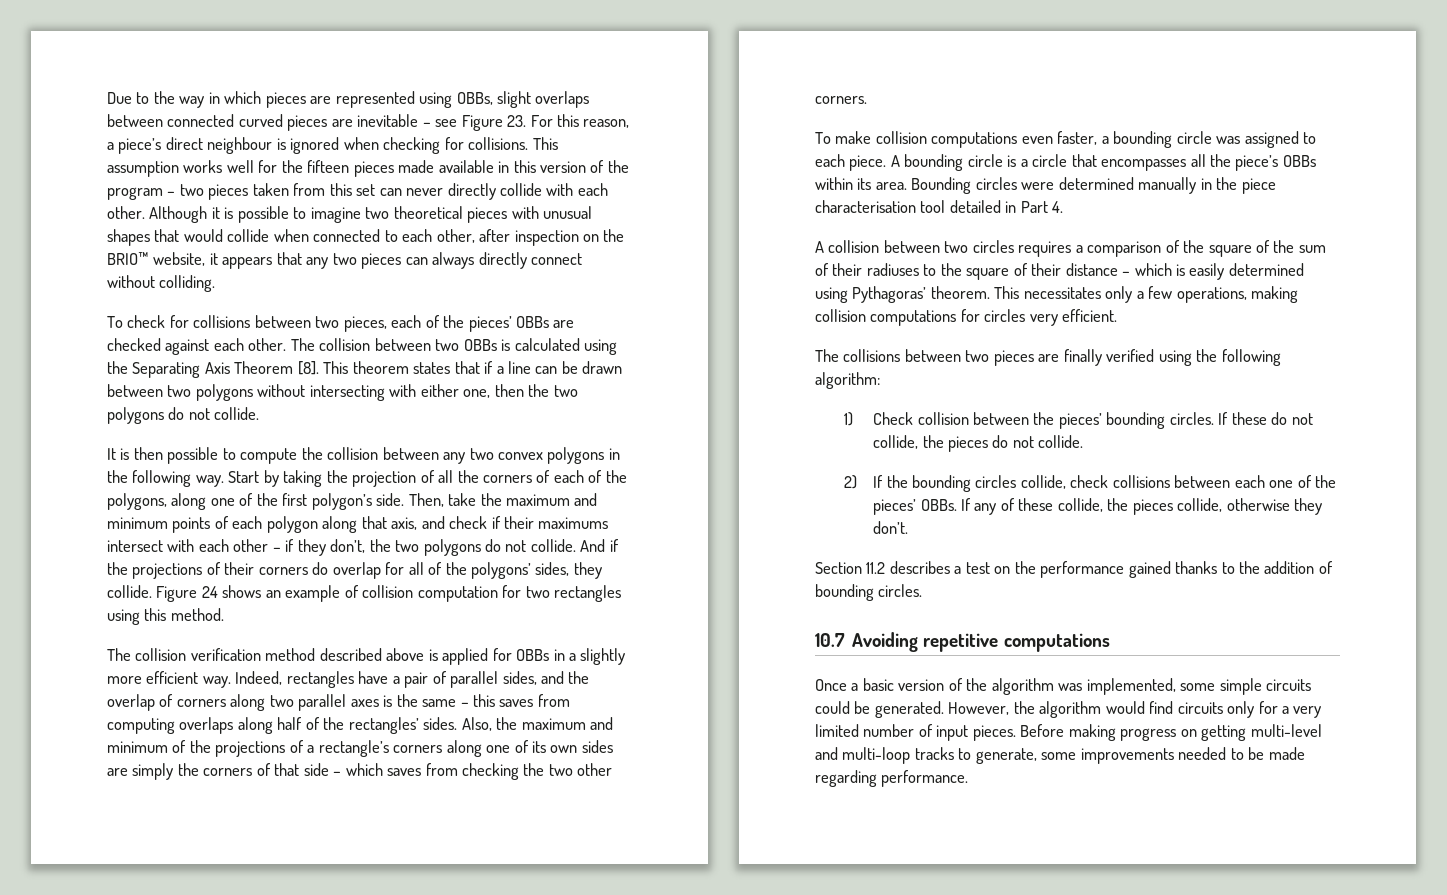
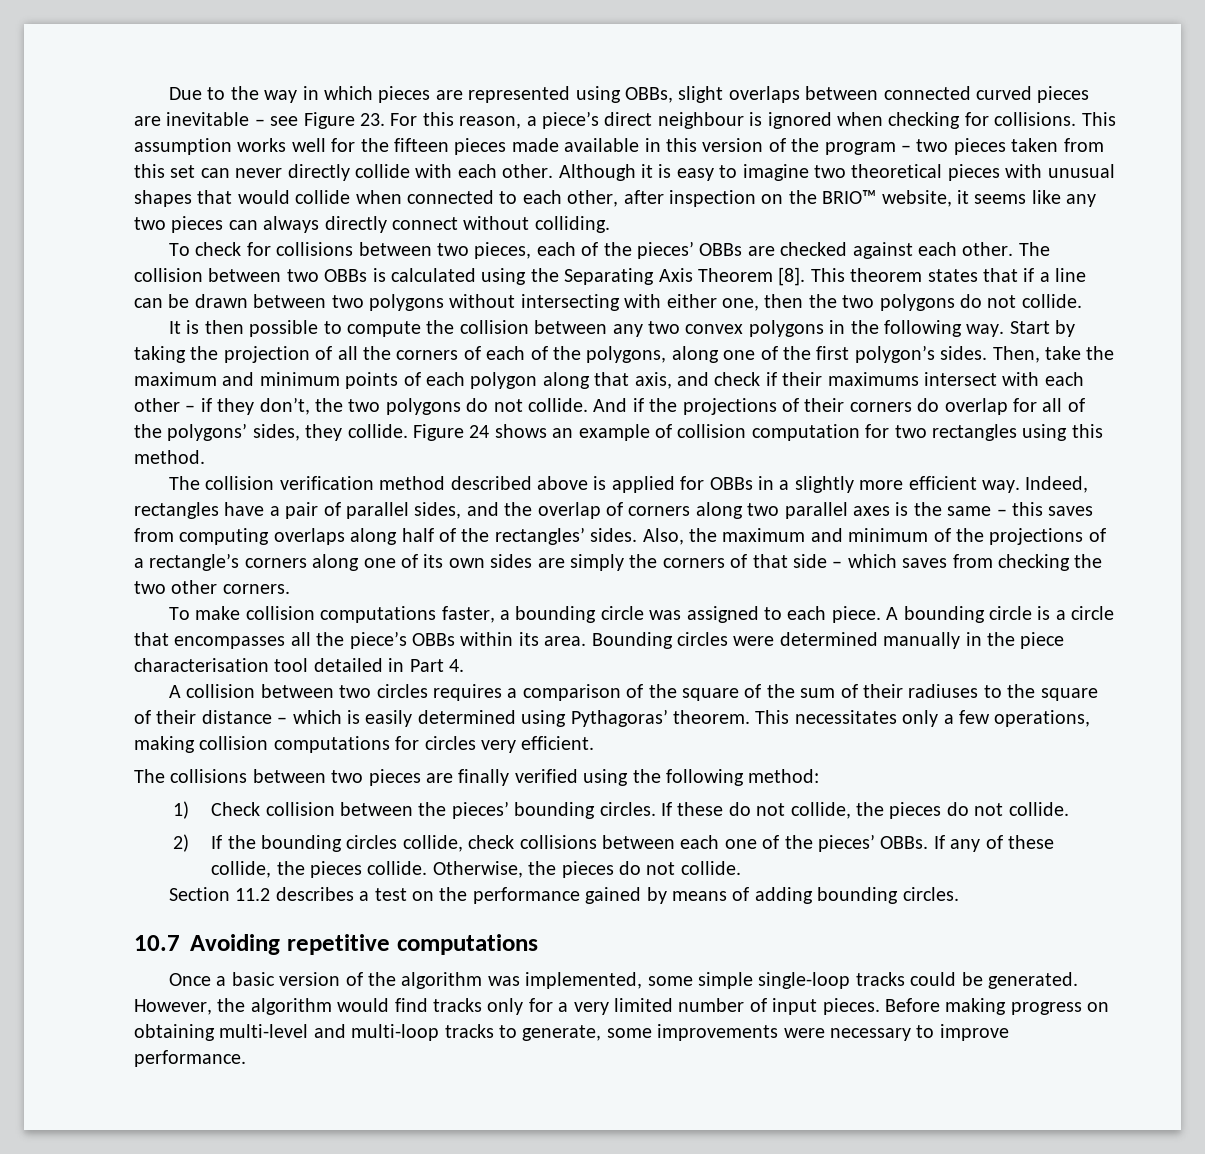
[237,206,289,223] possible -> [676,168,714,181] easy
[222,252,302,269] appears that -> [974,190,1061,204] seems like
[376,493,405,506] side. -> [940,346,988,360] sides.
[1021,136,1053,144] even -> (437, 614) none
[815,372,880,389] algorithm: -> [748,769,820,783] method:
[1177,498,1323,515] [873,521,909,534] collide, otherwise they don’t. -> [367,861,741,878] collide. Otherwise, the pieces do not collide.
[1175,561,1333,574] thanks to the addition of -> [646,887,813,904] by means of adding
[1266,679,1312,691] circuits -> [758,972,905,989] single-loop tracks
[1177,702,1223,714] circuits -> [433,998,482,1012] tracks
[1201,725,1247,741] getting -> [134,1024,215,1041] obtaining
[1178,747,1305,760] [815,770,877,787] needed to be made regarding -> [783,1024,1009,1041] were necessary to improve

